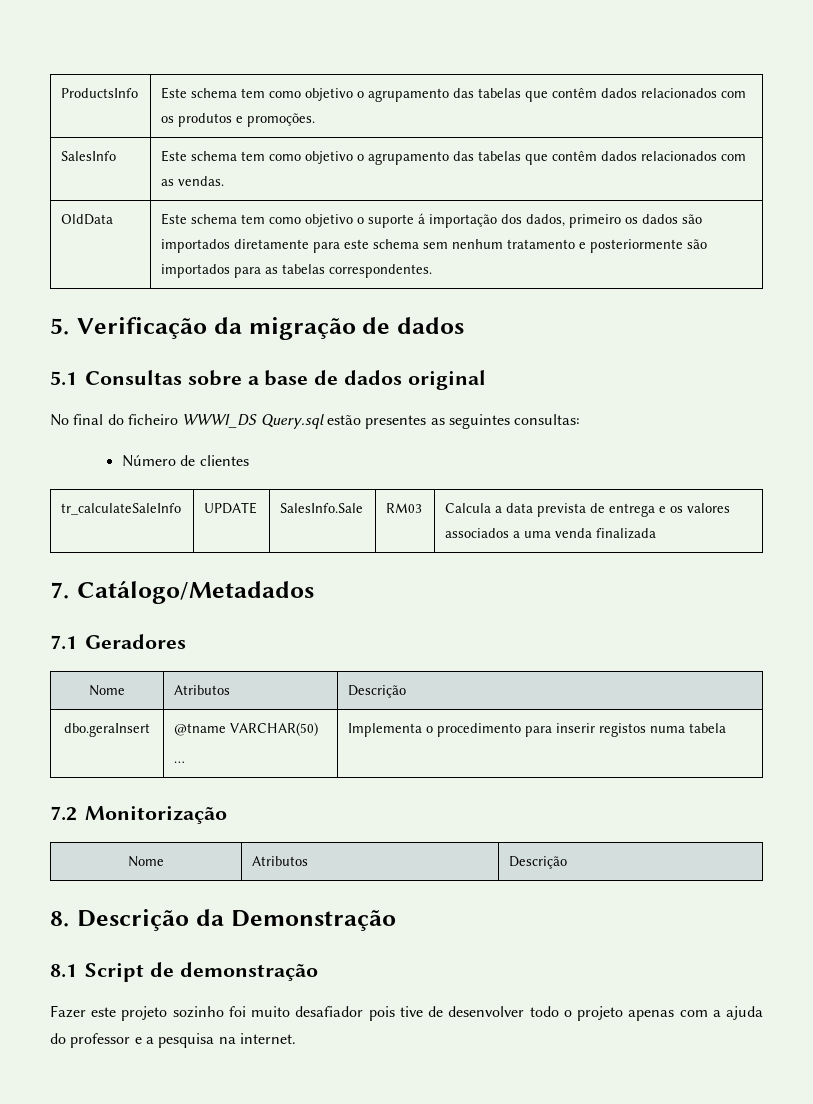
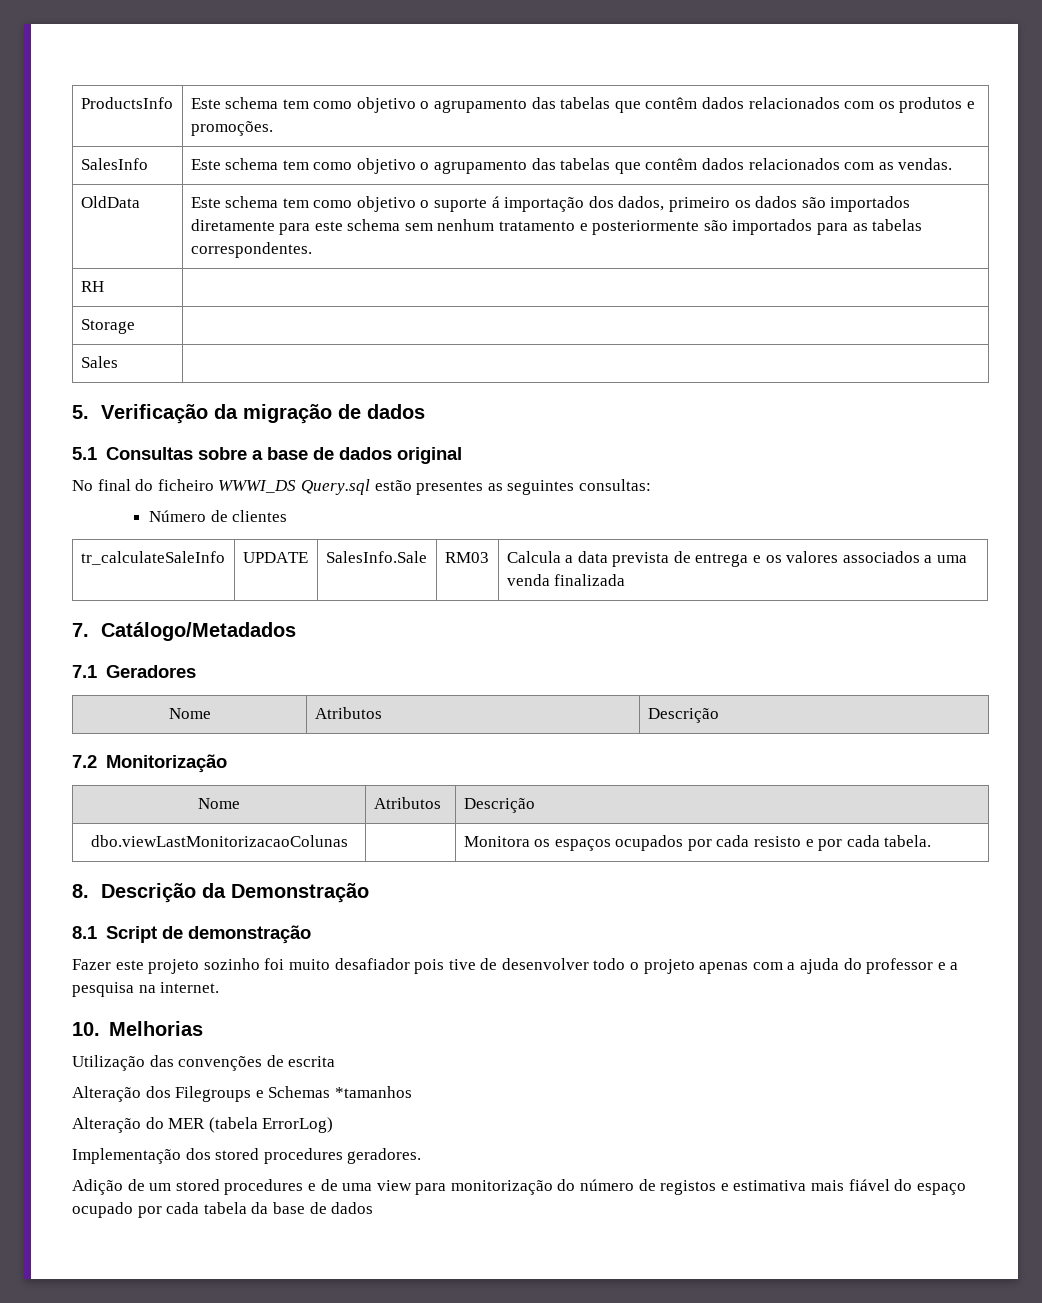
(433, 271) none -> [80,281,104,292] [80,319,135,334] [80,356,118,368] // RH | // Storage | // Sales |
[64,723,150,737] [174,722,319,736] [174,761,186,763] [348,723,727,737] // dbo.geraInsert | @tname VARCHAR(50) // … | Implementa o procedimento para inserir registos numa tabela -> (719, 715) none
(568, 862) none -> [90,835,348,847] [463,835,932,851] // dbo.viewLastMonitorizacaoColunas | | Monitora os espaços ocupados por cada resisto e por cada tabela.
(296, 1038) none -> [72,1021,203,1036] [72,1055,336,1071] [72,1086,412,1102] [72,1117,334,1133] [72,1148,422,1164] [72,1179,966,1195] [72,1202,374,1218] // 10. Melhorias // Utilização das convenções de escrita // Alteração dos Filegroups e Schemas *tamanhos // Alteração do MER (tabela ErrorLog) // Implementação dos stored procedures geradores. // Adição de um stored procedures e de uma view para monitorização do número de registos e estimativa mais fiável do espaço ocupado por cada tabela da base de dados

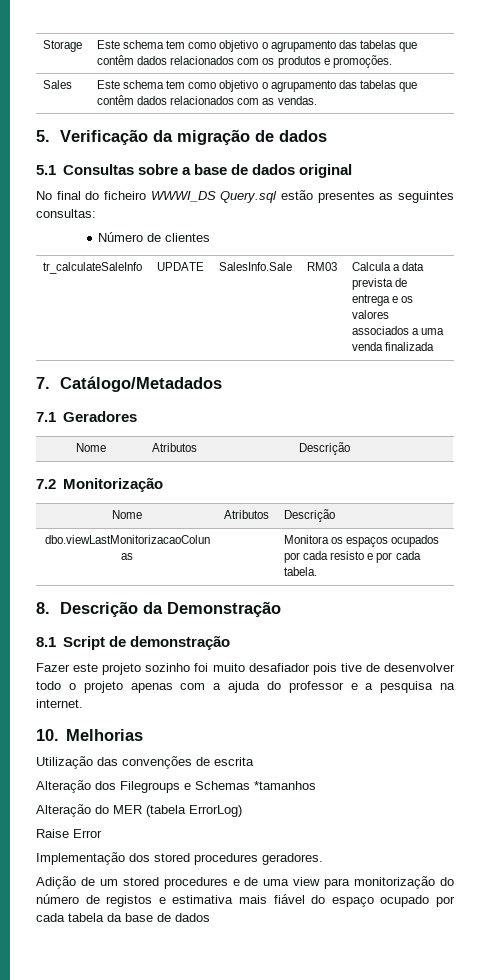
[80,97,173,109] ProductsInfo -> [43,40,83,52] Storage
[80,158,148,170] SalesInfo -> [43,80,73,89] Sales
[80,196,140,208] [190,196,911,212] [190,219,923,235] [190,242,312,258] [80,281,104,292] [80,319,135,334] [80,356,118,368] // OldData | Este schema tem como objetivo o suporte á importação dos dados, primeiro os dados são importados diretamente para este schema sem nenhum tratamento e posteriormente são importados para as tabelas correspondentes. // RH | // Storage | // Sales | -> (317, 100) none
(334, 1125) none -> [36,829,102,838] // Raise Error

